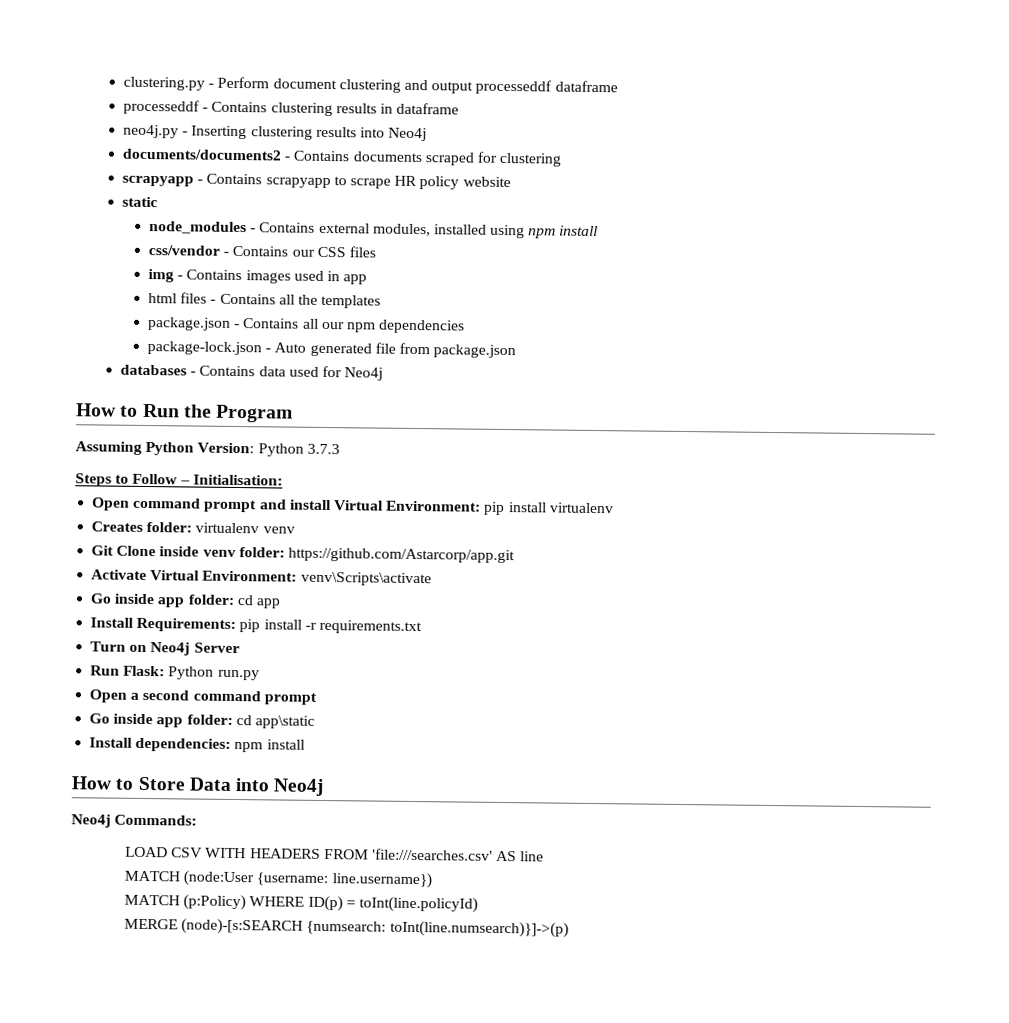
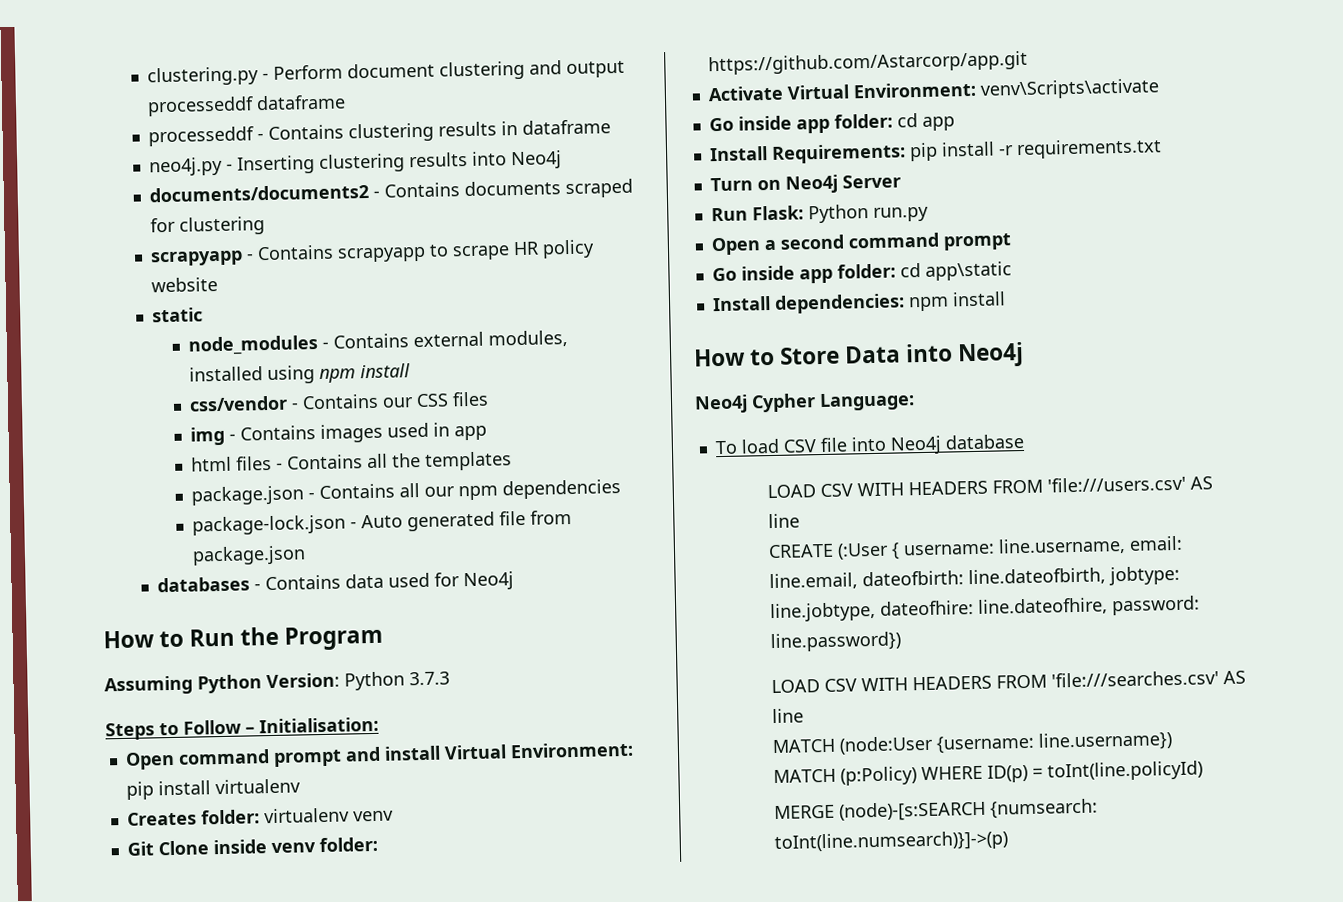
[114,814,198,826] Commands: -> [751,392,915,413] [714,433,1025,455] [767,475,1214,499] [768,513,801,529] [768,535,1184,560] [769,565,1181,591] [770,595,1201,623] [770,631,902,653] Cypher Language: // To load CSV file into Neo4j database // LOAD CSV WITH HEADERS FROM 'file:///users.csv' AS line // CREATE (:User { username: line.username, email: line.email, dateofbirth: line.dateofbirth, jobtype: line.jobtype, dateofhire: line.dateofhire, password: line.password})

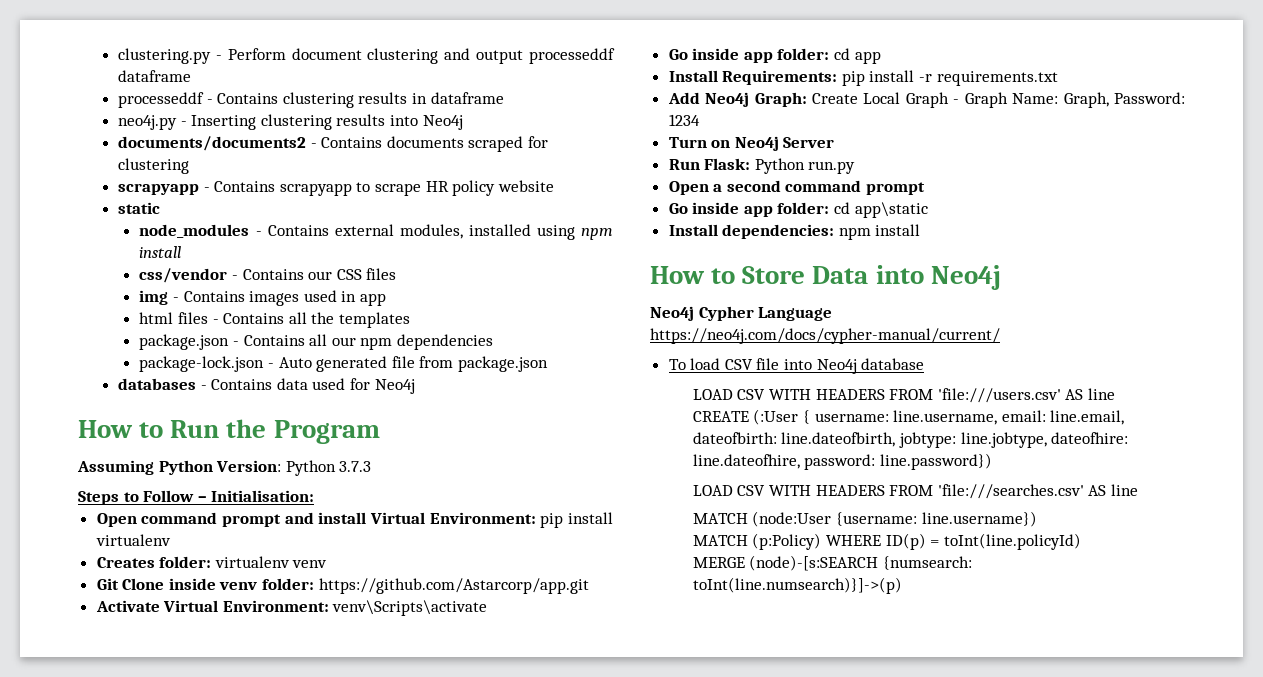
(1162, 149) none -> [667,92,1185,108] [668,114,700,126] // Add Neo4j Graph: Create Local Graph - Graph Name: Graph, Password: 1234
[819,392,915,412] Language: -> [758,307,833,321] [650,328,1000,344] Language https://neo4j.com/docs/cypher-manual/current/

